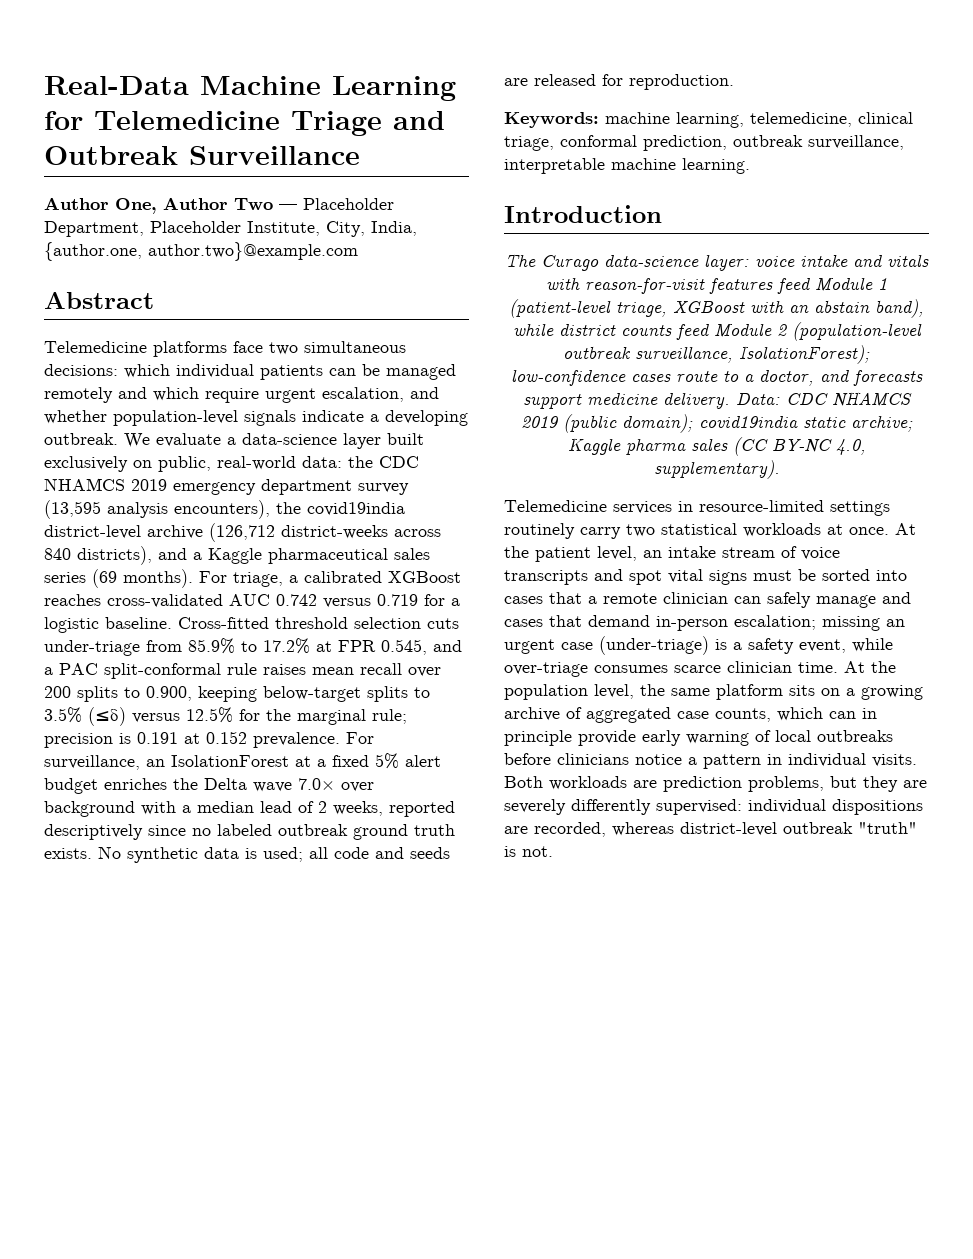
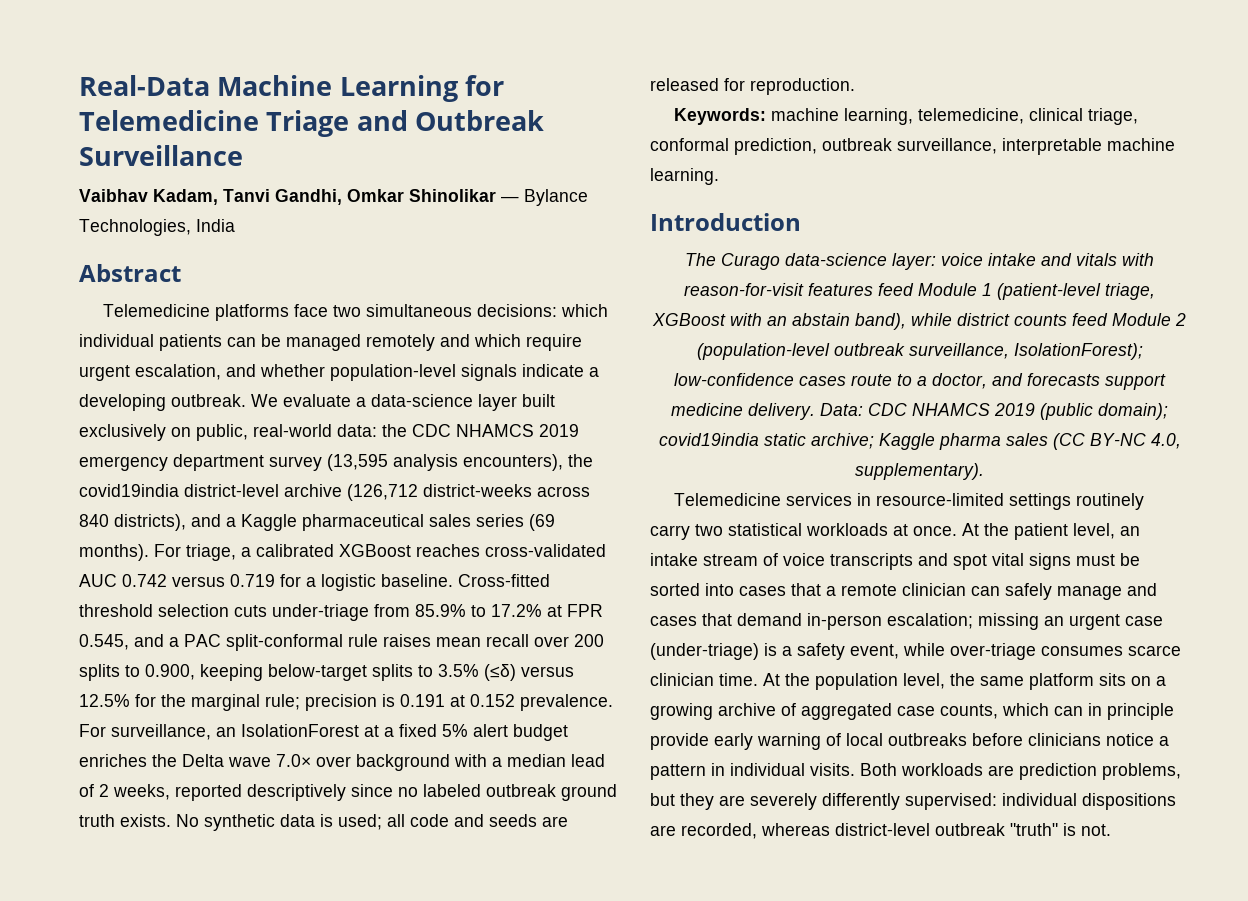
[44,197,394,214] [44,221,417,237] [44,242,358,261] Author One, Author Two — Placeholder Department, Placeholder Institute, City, India, {author.one, author.two}@example.com -> [79,189,588,206] [79,219,235,236] Vaibhav Kadam, Tanvi Gandhi, Omkar Shinolikar — Bylance Technologies, India

